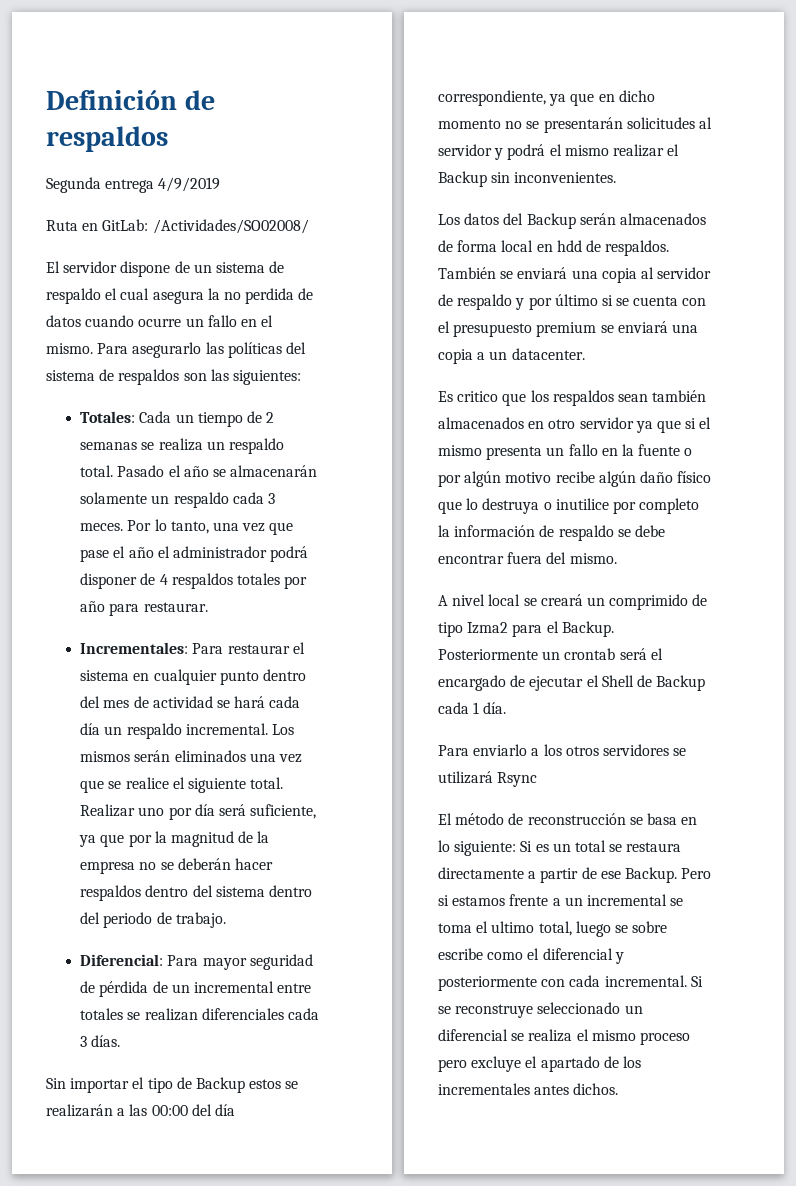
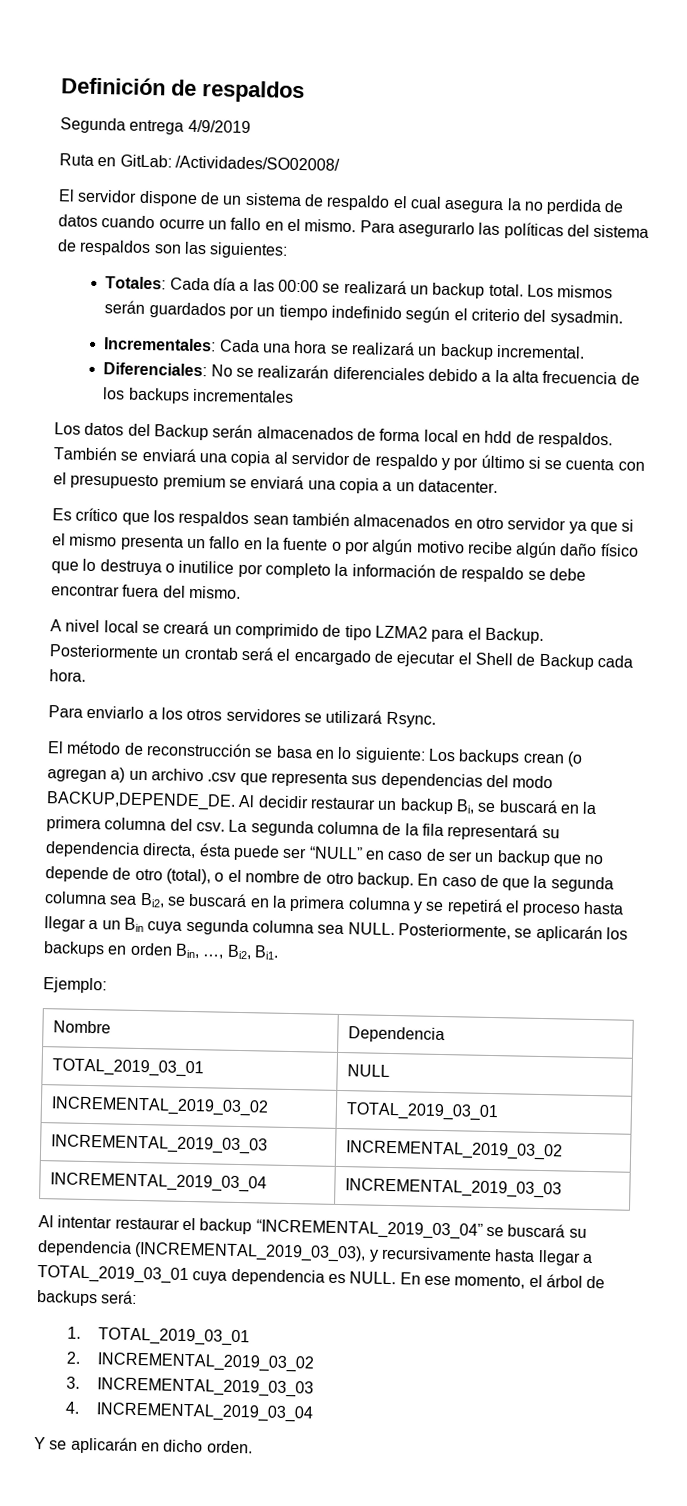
[175,411,275,427] [80,438,284,454] [80,465,318,477] [80,492,275,508] [80,519,294,535] [80,546,309,562] [80,573,308,589] [80,601,208,616] [80,642,305,654] [80,669,306,685] [80,696,301,708] [80,723,294,739] [80,750,302,763] [80,777,284,793] [80,804,317,820] [79,831,270,847] [80,858,273,874] [80,885,312,901] [80,912,226,928] [80,954,313,970] [80,981,312,997] [80,1008,319,1021] [80,1035,121,1047] [46,1077,299,1093] [46,1104,235,1117] [438,90,655,106] [438,117,712,133] [438,144,680,160] [438,171,617,187] un tiempo de 2 semanas se realiza un respaldo total. Pasado el año se almacenarán solamente un respaldo cada 3 meces. Por lo tanto, una vez que pase el año el administrador podrá disponer de 4 respaldos totales por año para restaurar. // Incrementales: Para restaurar el sistema en cualquier punto dentro del mes de actividad se hará cada día un respaldo incremental. Los mismos serán eliminados una vez que se realice el siguiente total. Realizar uno por día será suficiente, ya que por la magnitud de la empresa no se deberán hacer respaldos dentro del sistema dentro del periodo de trabajo. // Diferencial: Para mayor seguridad de pérdida de un incremental entre totales se realizan diferenciales cada 3 días. // Sin importar el tipo de Backup estos se realizarán a las 00:00 del día correspondiente, ya que en dicho momento no se presentarán solicitudes al servidor y podrá el mismo realizar el Backup sin inconvenientes. -> [213,277,614,299] [104,300,623,327] [103,337,585,360] [103,362,640,385] [102,387,295,404] día a las 00:00 se realizará un backup total. Los mismos serán guardados por un tiempo indefinido según el criterio del sysadmin. // Incrementales: Cada una hora se realizará un backup incremental. // Diferenciales: No se realizarán diferenciales debido a la alta frecuencia de los backups incrementales
[457,391,499,402] critico -> [75,507,119,522] crítico
[467,622,509,634] Izma2 -> [374,625,428,639] LZMA2
[473,702,507,714] 1 día. -> [49,669,86,682] hora.
[497,772,538,787] Rsync -> [385,711,436,728] Rsync.
[520,840,682,852] [438,867,712,883] [438,894,684,906] [438,921,668,937] [438,948,624,964] [438,975,703,991] [438,1002,643,1018] [438,1029,690,1045] [438,1056,641,1072] [438,1083,619,1095] Si es un total se restaura directamente a partir de ese Backup. Pero si estamos frente a un incremental se toma el ultimo total, luego se sobre escribe como el diferencial y posteriormente con cada incremental. Si se reconstruye seleccionado un diferencial se realiza el mismo proceso pero excluye el apartado de los incrementales antes dichos. -> [427,748,583,767] [47,767,554,790] [46,791,598,815] [46,816,560,841] [45,841,605,867] [45,866,614,893] [44,891,625,917] [44,916,628,943] [43,941,279,960] [43,977,107,994] [53,1020,112,1034] [348,1026,446,1044] [52,1058,205,1078] [347,1064,391,1078] [51,1096,270,1117] [346,1102,500,1122] [51,1134,269,1155] [345,1140,564,1161] [50,1172,268,1193] [345,1178,563,1199] [38,1215,587,1240] [37,1240,593,1266] [37,1265,606,1289] [36,1290,138,1307] [66,1326,250,1347] [65,1351,314,1373] [65,1376,314,1398] [64,1401,313,1423] [34,1436,253,1455] Los backups crean (o agregan a) un archivo .csv que representa sus dependencias del modo BACKUP,DEPENDE_DE. Al decidir restaurar un backup Bi, se buscará en la primera columna del csv. La segunda columna de la fila representará su dependencia directa, ésta puede ser “NULL” en caso de ser un backup que no depende de otro (total), o el nombre de otro backup. En caso de que la segunda columna sea Bi2, se buscará en la primera columna y se repetirá el proceso hasta llegar a un Bin cuya segunda columna sea NULL. Posteriormente, se aplicarán los backups en orden Bin, …, Bi2, Bi1. // Ejemplo: // Nombre | Dependencia // TOTAL_2019_03_01 | NULL // INCREMENTAL_2019_03_02 | TOTAL_2019_03_01 // INCREMENTAL_2019_03_03 | INCREMENTAL_2019_03_02 // INCREMENTAL_2019_03_04 | INCREMENTAL_2019_03_03 // Al intentar restaurar el backup “INCREMENTAL_2019_03_04” se buscará su dependencia (INCREMENTAL_2019_03_03), y recursivamente hasta llegar a TOTAL_2019_03_01 cuya dependencia es NULL. En ese momento, el árbol de backups será: // 1. TOTAL_2019_03_01 // 2. INCREMENTAL_2019_03_02 // 3. INCREMENTAL_2019_03_03 // 4. INCREMENTAL_2019_03_04 // Y se aplicarán en dicho orden.

